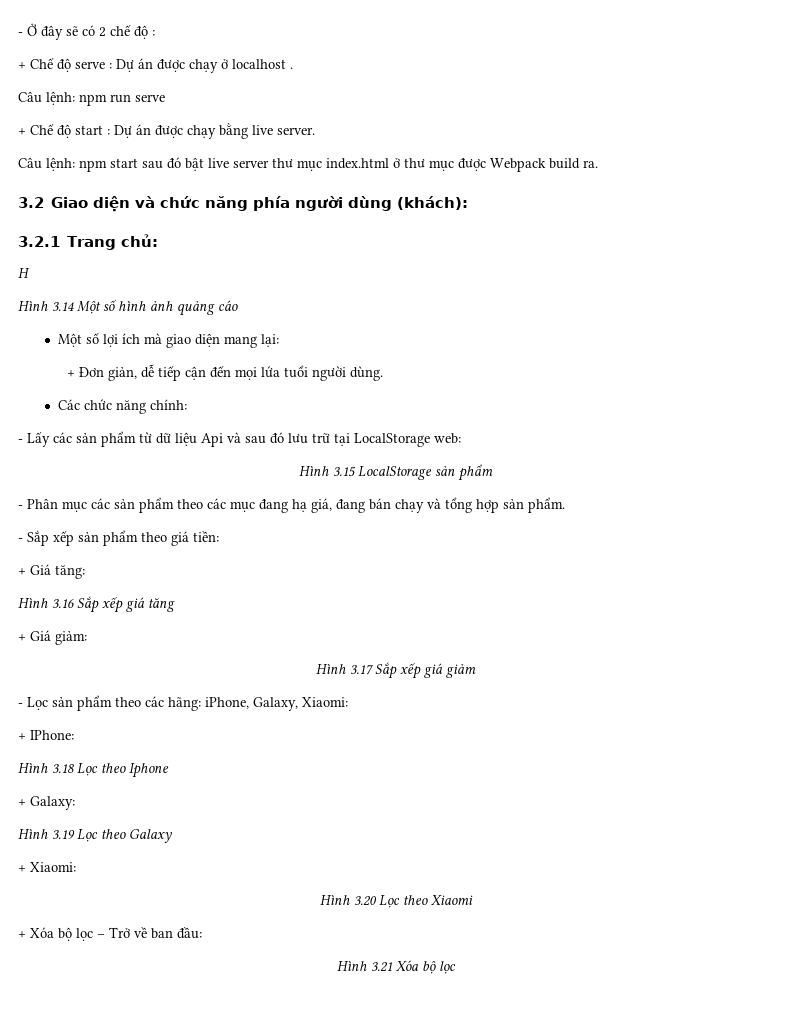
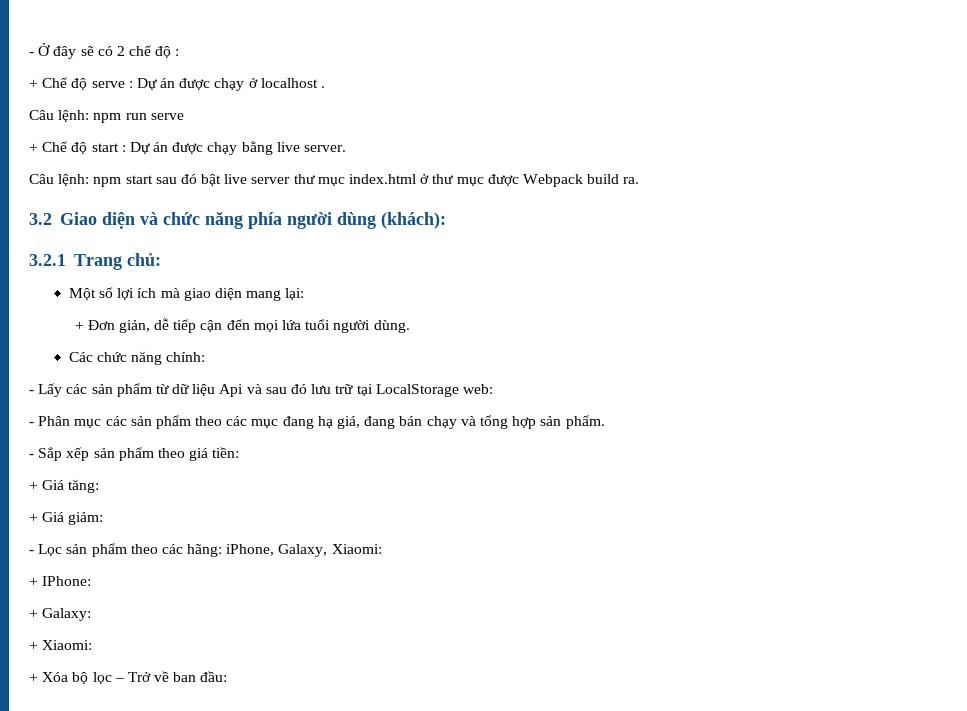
[18,268,30,278] [18,300,238,316] // H // Hình 3.14 Một số hình ảnh quảng cáo -> (161, 259) none
[299,464,493,481] // Hình 3.15 LocalStorage sản phẩm -> (493, 389) none
[18,596,175,613] [18,630,87,645] [316,662,476,679] Hình 3.16 Sắp xếp giá tăng // + Giá giảm: // Hình 3.17 Sắp xếp giá giảm -> [29,512,104,525] + Giá giảm:
[18,763,169,778] [18,796,75,810] [18,829,172,843] [18,862,76,872] [319,895,473,908] Hình 3.18 Lọc theo Iphone // + Galaxy: // Hình 3.19 Lọc theo Galaxy // + Xiaomi: // Hình 3.20 Lọc theo Xiaomi -> [29,608,92,621] [29,640,93,650] + Galaxy: // + Xiaomi:
[336,960,456,974] // Hình 3.21 Xóa bộ lọc -> (228, 676) none

